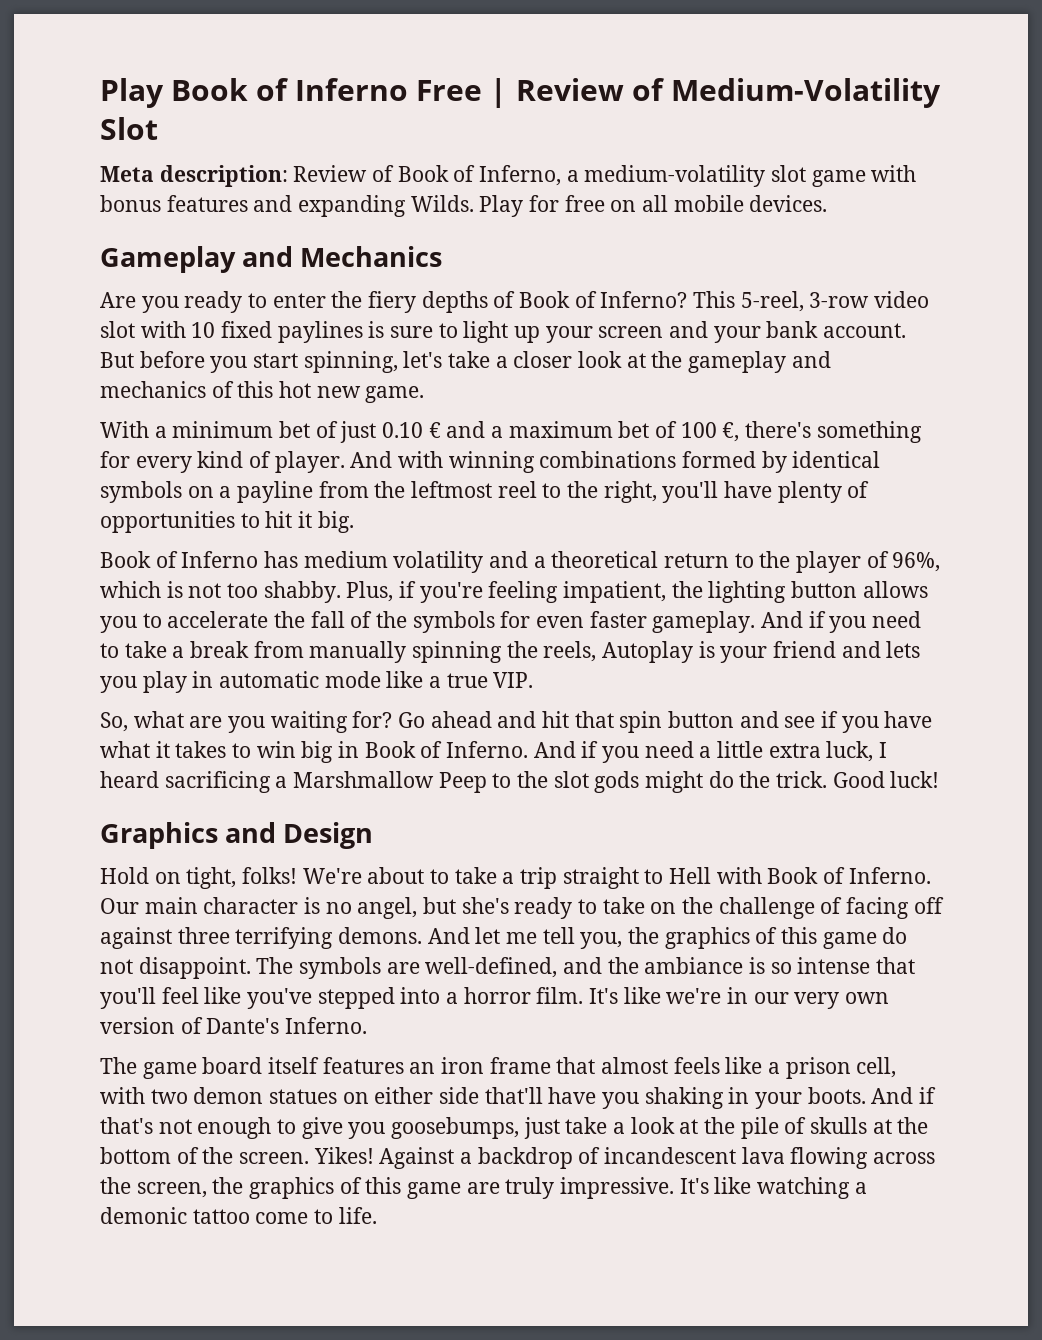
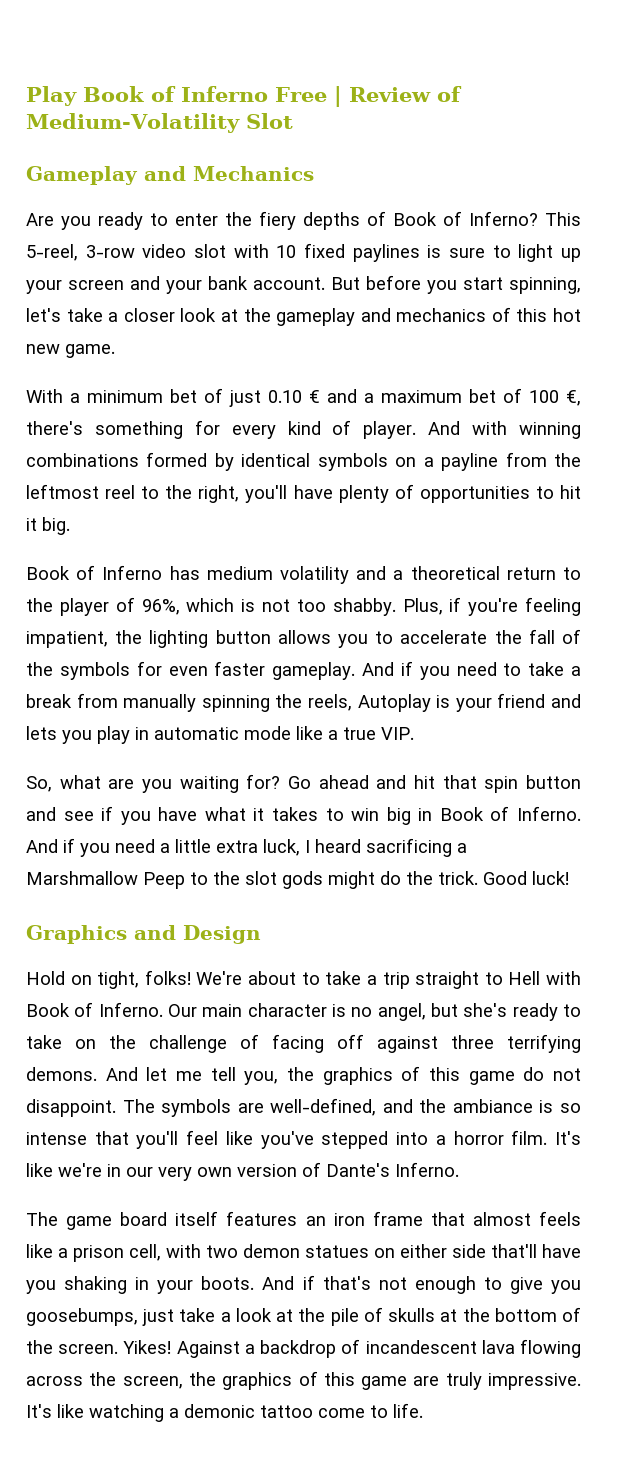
[100,165,917,187] [100,195,828,217] // Meta description: Review of Book of Inferno, a medium-volatility slot game with bonus features and expanding Wilds. Play for free on all mobile devices. -> (293, 121) none

